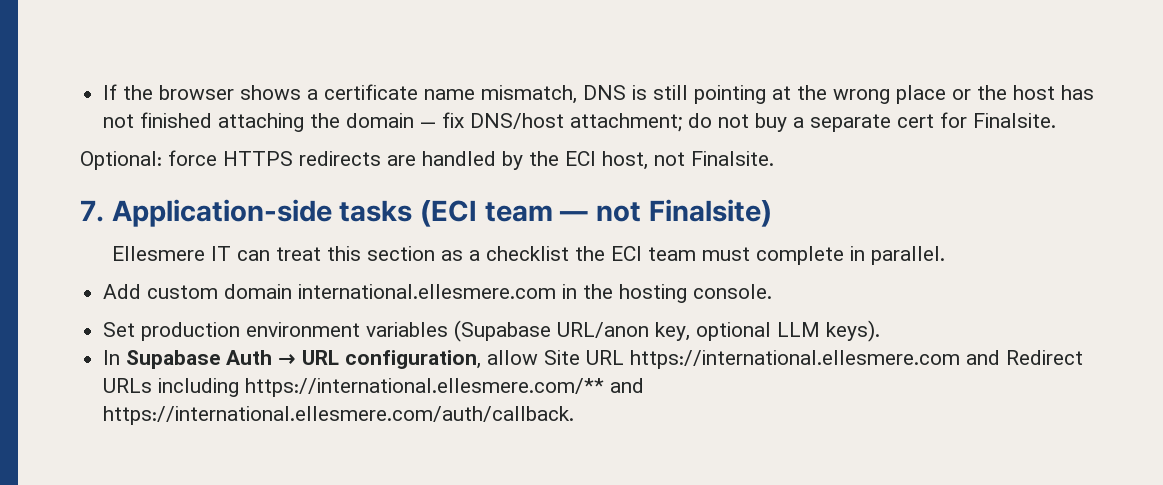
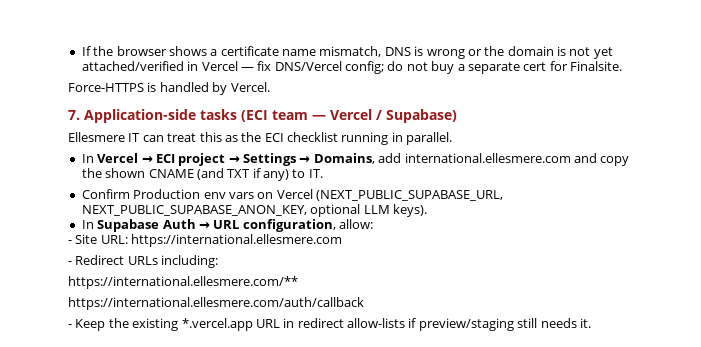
[653,85,1095,104] [103,112,683,132] still pointing at the wrong place or the host has not finished attaching the domain — fix DNS/host attachment; -> [426,46,613,59] [81,61,384,74] wrong or the domain is not yet attached/verified in Vercel — fix DNS/Vercel config;
[80,150,774,170] Optional: force HTTPS redirects are handled by the ECI host, not Finalsite. -> [68,82,270,95] Force-HTTPS is handled by Vercel.
[596,199,772,227] not Finalsite) -> [330,109,457,123] Vercel / Supabase)
[367,246,946,265] [103,284,773,303] [103,320,691,342] section as a checklist the ECI team must complete in parallel. // Add custom domain international.ellesmere.com in the hosting console. // Set production environment variables (Supabase URL/anon key, -> [224,132,453,145] [81,153,630,166] [81,168,323,181] [81,189,503,201] [81,205,307,216] as the ECI checklist running in parallel. // In Vercel → ECI project → Settings → Domains, add international.ellesmere.com and copy the shown CNAME (and TXT if any) to IT. // Confirm Production env vars on Vercel (NEXT_PUBLIC_SUPABASE_URL, NEXT_PUBLIC_SUPABASE_ANON_KEY,
[487,350,625,365] allow Site URL -> [339,219,373,229] [68,234,128,244] allow: // - Site URL:
[966,350,1001,365] and -> [68,261,72,265] // -
[158,378,240,397] including -> [161,255,219,268] including: //
[610,378,645,393] [103,406,575,425] and https://international.ellesmere.com/auth/callback. -> [68,297,364,310] [68,318,591,331] // https://international.ellesmere.com/auth/callback // - Keep the existing *.vercel.app URL in redirect allow-lists if preview/staging still needs it.

